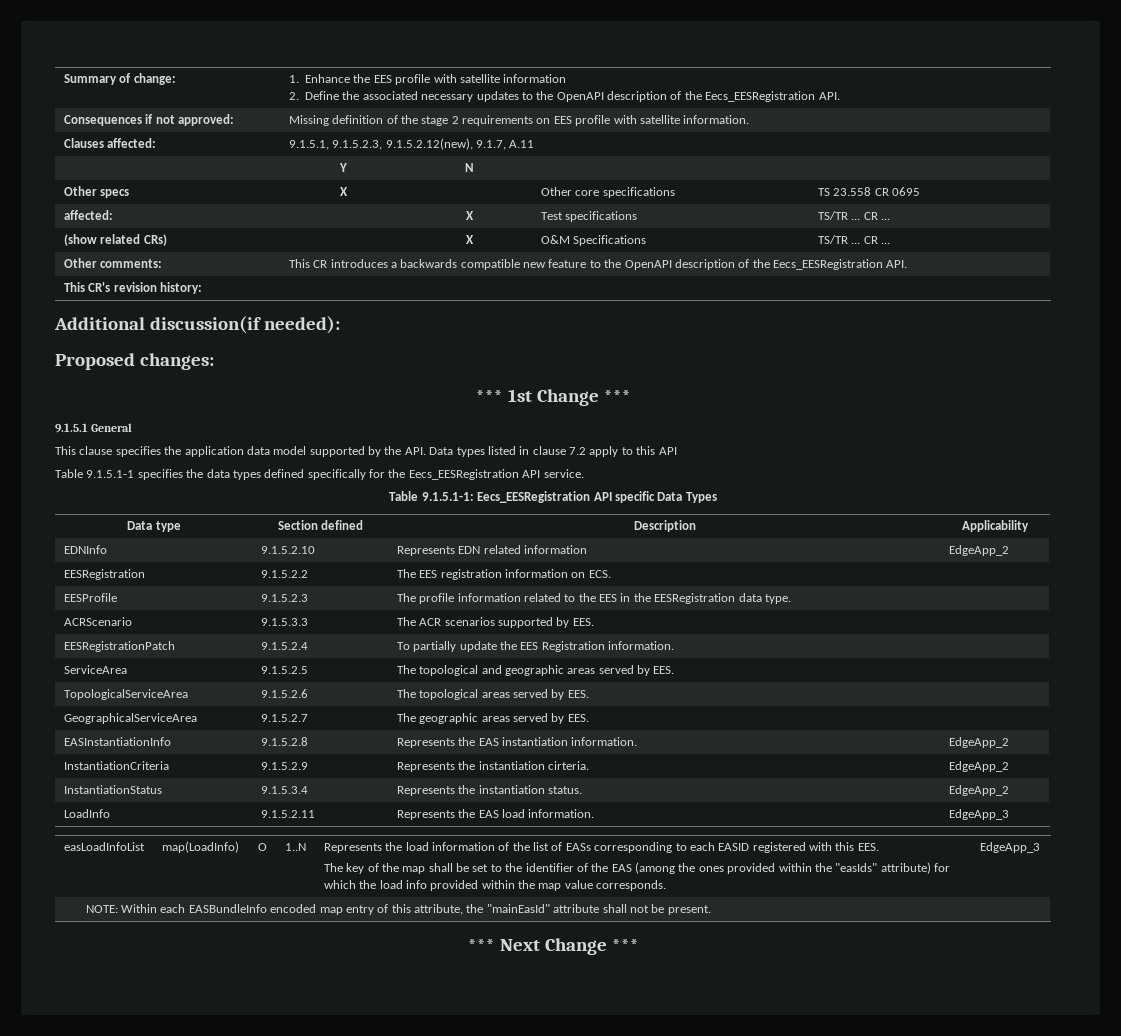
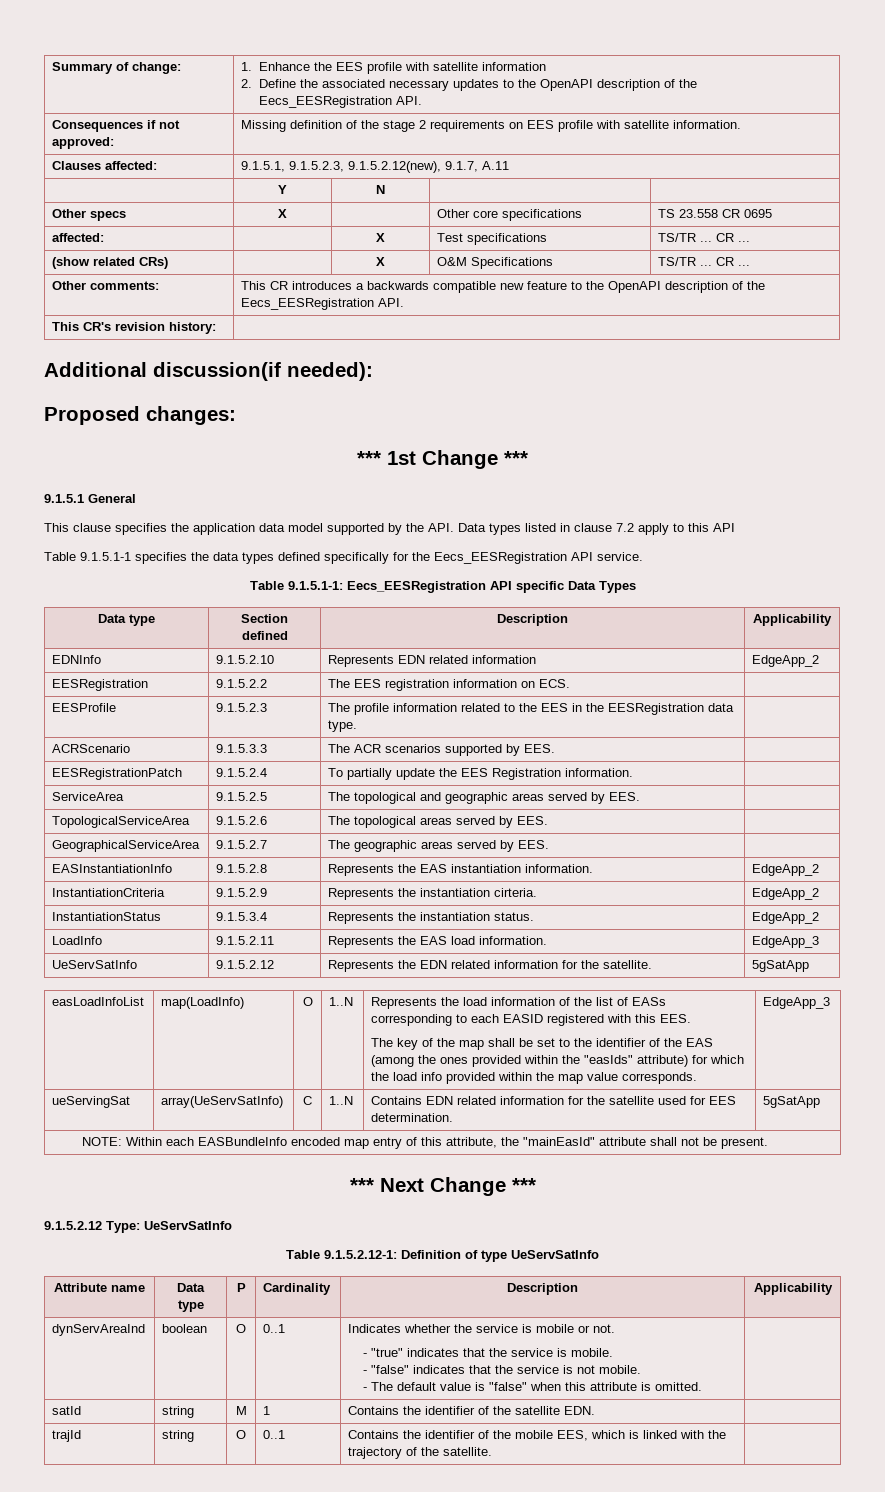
(1009, 814) none -> [52,960,138,969] [216,960,275,969] [328,960,653,972] [752,960,810,972] // UeServSatInfo | 9.1.5.2.12 | Represents the EDN related information for the satellite. | 5gSatApp
(1040, 847) none -> [52,1096,131,1108] [161,1096,284,1108] [303,1096,312,1105] [329,1096,354,1105] [371,1096,737,1105] [371,1113,454,1122] [763,1096,821,1108] // ueServingSat | array(UeServSatInfo) | C | 1..N | Contains EDN related information for the satellite used for EES determination. | 5gSatApp
(639, 945) none -> [44,1221,232,1233] [286,1250,599,1262] [54,1283,145,1292] [177,1283,205,1292] [177,1300,204,1312] [236,1283,246,1292] [263,1283,332,1295] [507,1283,578,1295] [753,1283,833,1295] [52,1324,146,1336] [162,1324,208,1333] [236,1324,246,1333] [263,1324,286,1333] [348,1324,616,1333] [363,1348,614,1357] [363,1365,642,1374] [363,1382,703,1391] [52,1406,82,1415] [162,1406,195,1418] [235,1406,247,1415] [263,1406,271,1415] [348,1406,596,1415] [52,1430,82,1442] [162,1430,195,1442] [236,1430,246,1439] [263,1430,286,1439] [348,1430,727,1441] [348,1447,493,1459] // 9.1.5.2.12 Type: UeServSatInfo // Table 9.1.5.2.12-1: Definition of type UeServSatInfo // Attribute name | Data type | P | Cardinality | Description | Applicability // dynServAreaInd | boolean | O | 0..1 | Indicates whether the service is mobile or not. // - "true" indicates that the service is mobile. // - "false" indicates that the service is not mobile. // - The default value is "false" when this attribute is omitted. | // satId | string | M | 1 | Contains the identifier of the satellite EDN. | // trajId | string | O | 0..1 | Contains the identifier of the mobile EES, which is linked with the trajectory of the satellite. |

